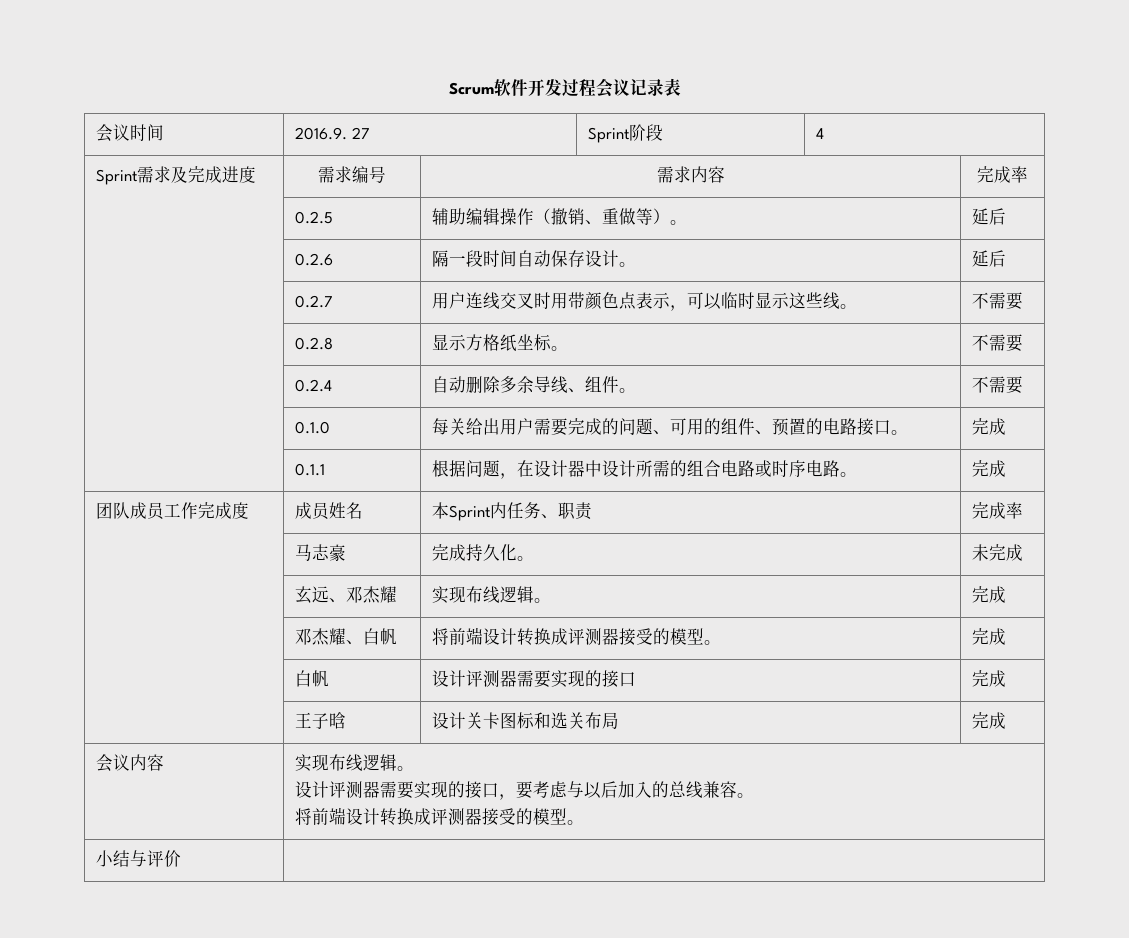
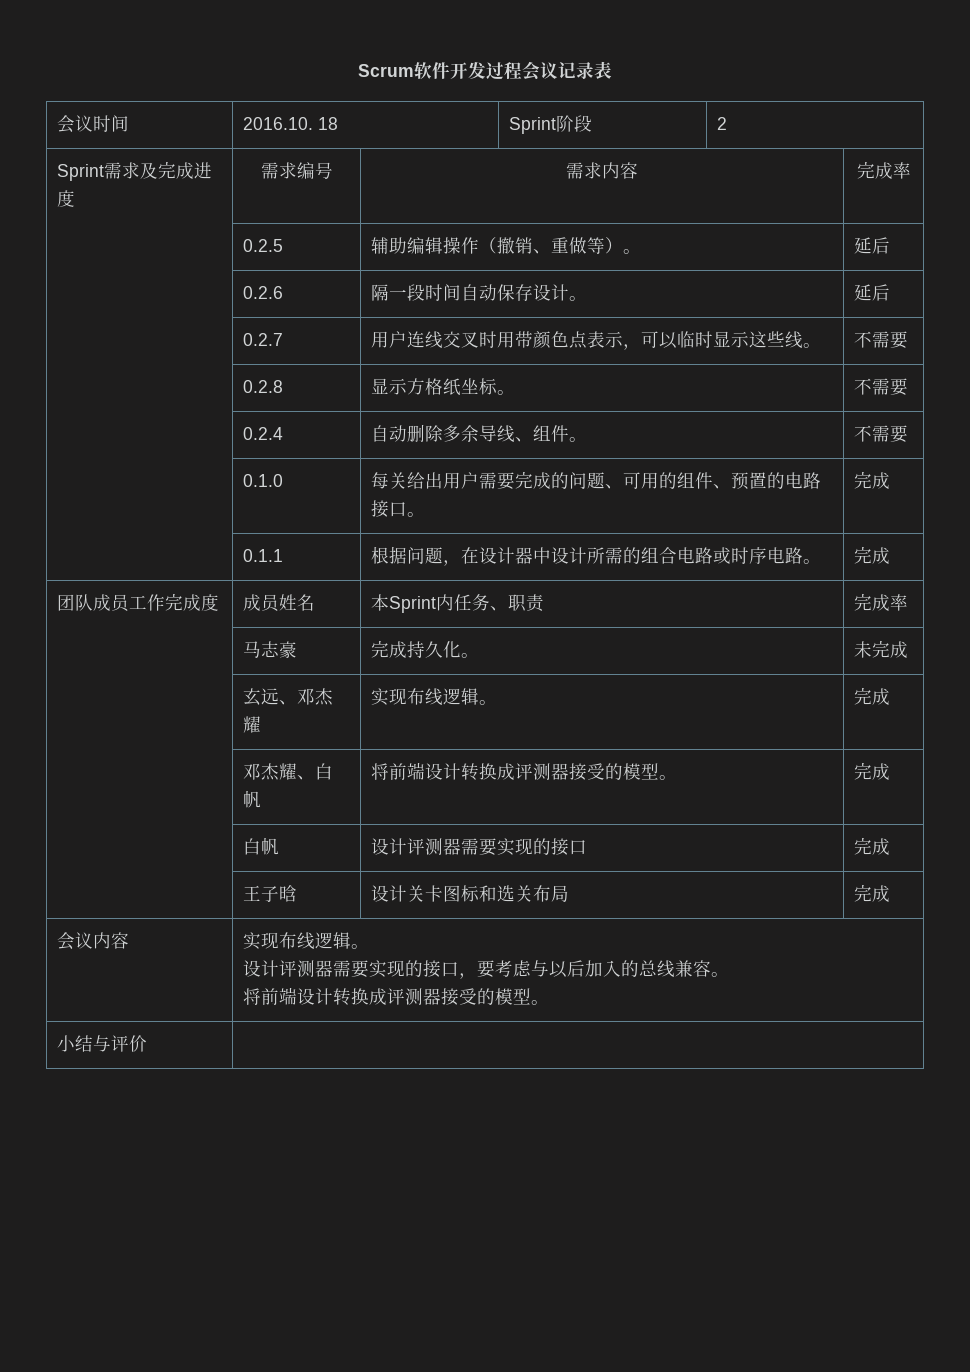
[295,127,370,140] 2016.9. 27 -> [242,117,338,130] 2016.10. 18
[816,128,825,139] 4 -> [716,117,727,130] 2

